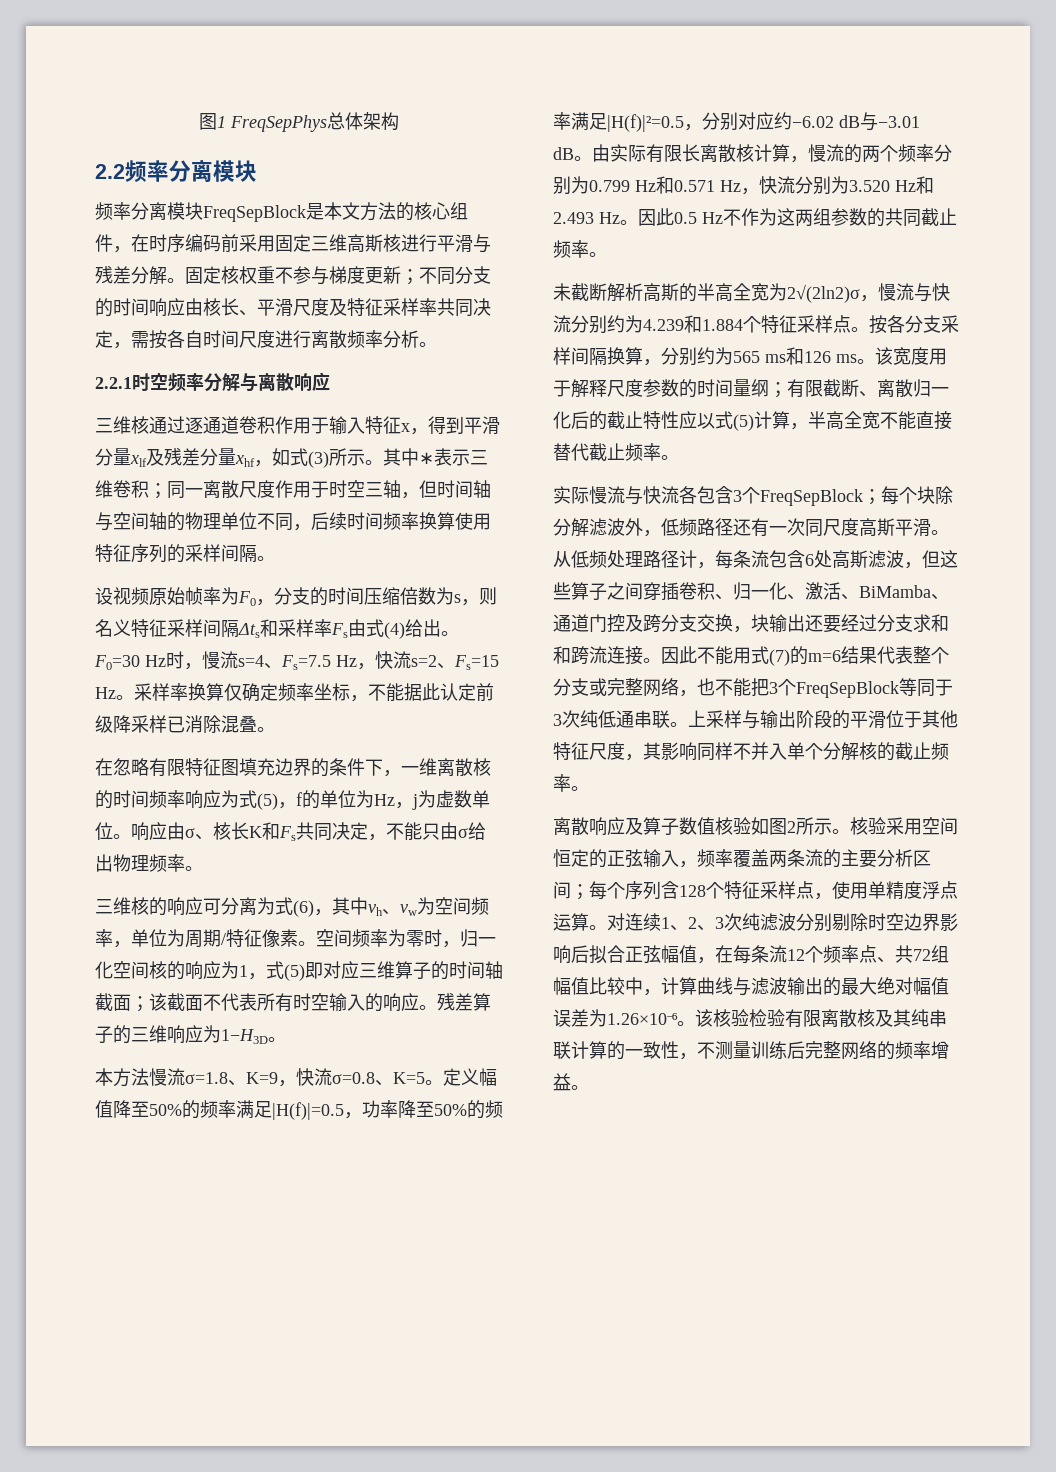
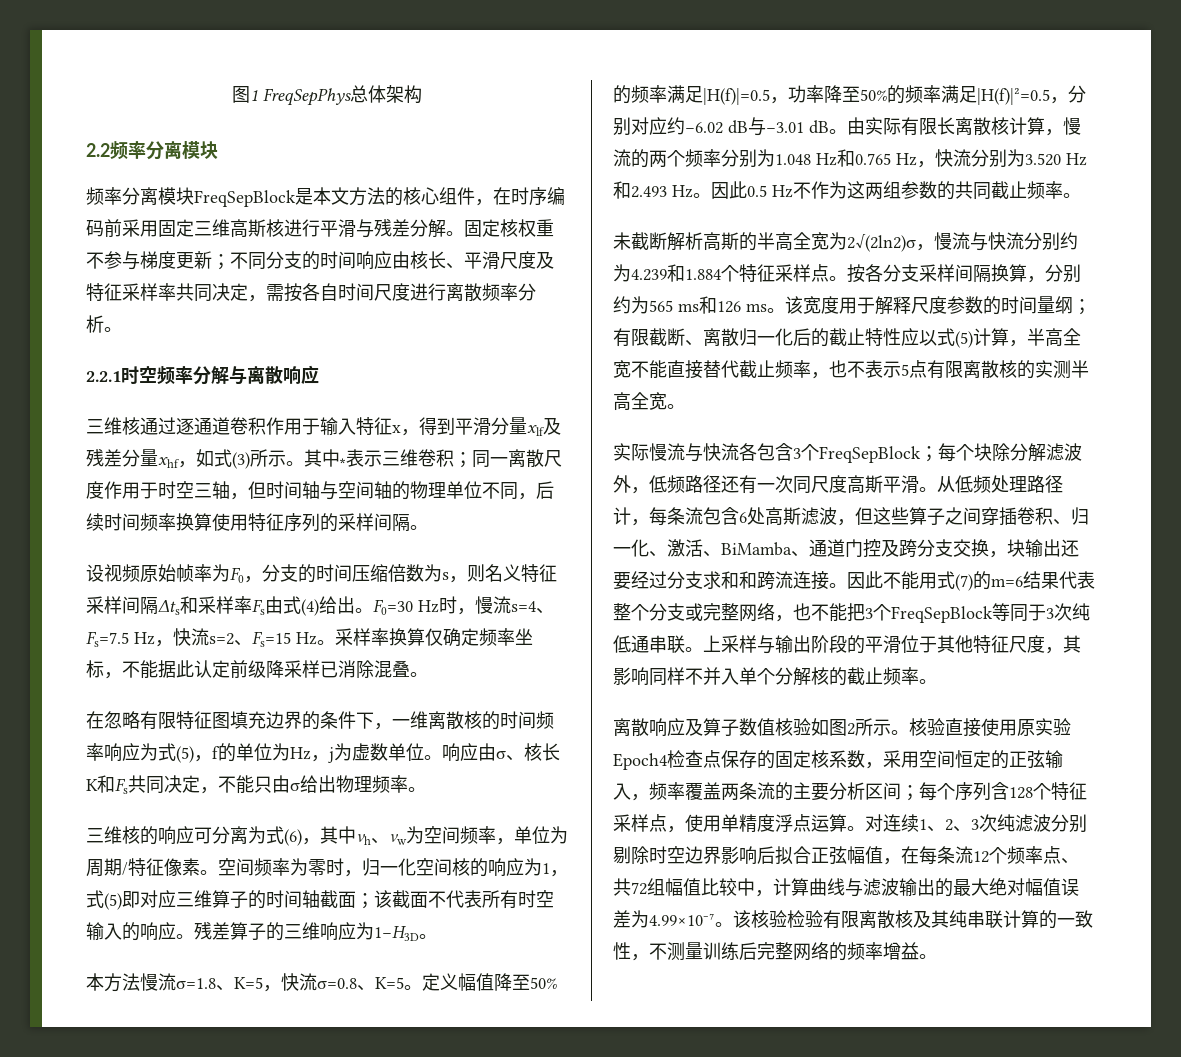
[246,1072,278,1084] K=9 -> [234,977,263,989] K=5
[589,176,715,194] 0.799 Hz和0.571 -> [775,149,891,167] 1.048 Hz和0.765
(661, 452) none -> [811,360,1089,379] [613,392,667,411] ，也不表示5点有限离散核的实测半高全宽
(886, 826) none -> [945,718,1071,737] [613,750,883,770] 直接使用原实验Epoch4检查点保存的固定核系数，
[607,1013,678,1025] 1.26×10⁻⁶ -> [649,913,715,926] 4.99×10⁻⁷

